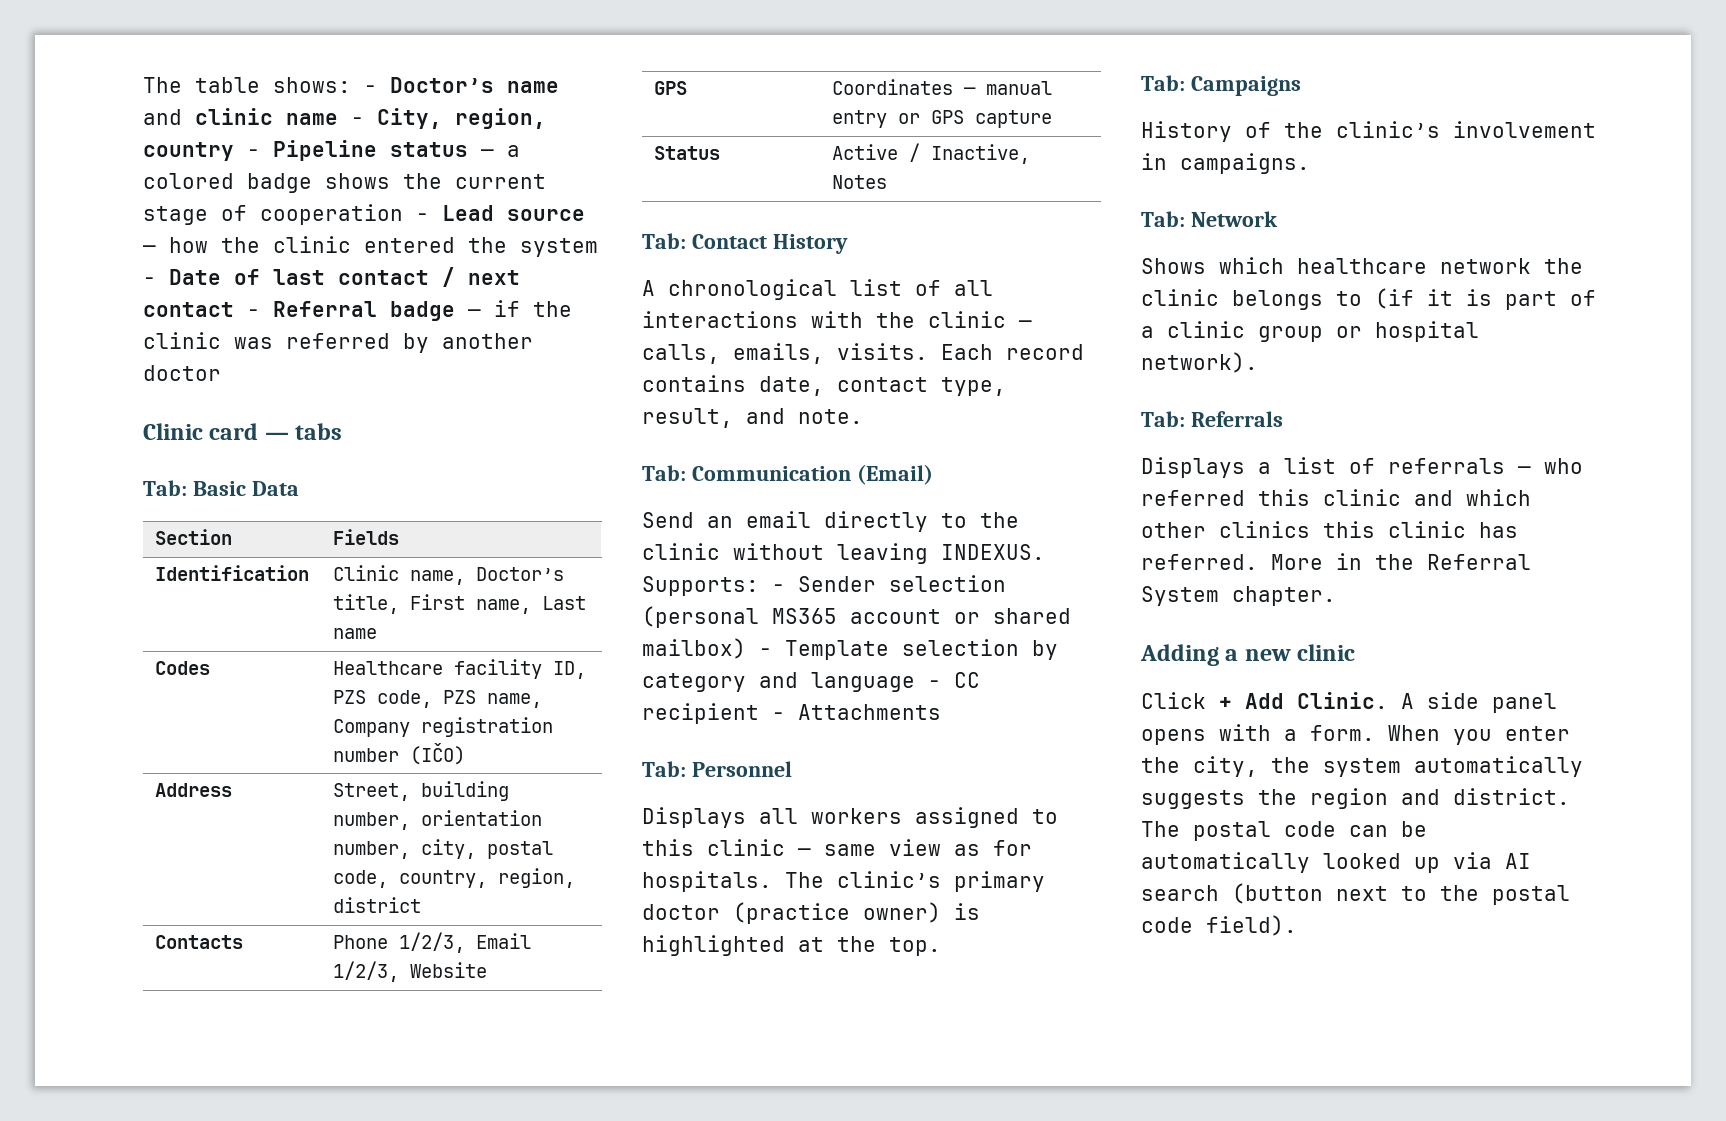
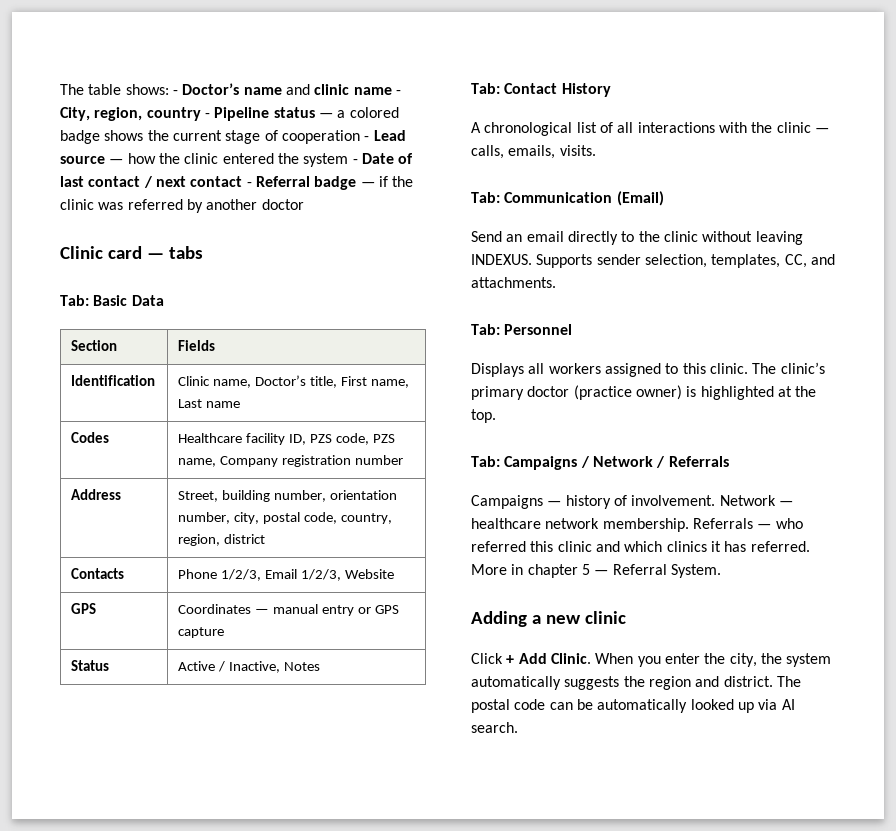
[409,743,465,765] (IČO) -> (403, 460) none
[941,344,1084,360] [642,375,1006,396] [642,408,863,428] Each record contains date, contact type, result, and note. -> (596, 150) none
[642,575,1006,596] [642,606,1071,628] [642,638,1058,660] [642,672,980,692] [642,703,941,724] Supports: - Sender selection (personal MS365 account or shared mailbox) - Template selection by category and language - CC recipient - Attachments -> [536,254,835,268] [471,277,556,288] Supports sender selection, templates, CC, and attachments.
[707,839,1032,856] [642,871,772,892] clinic — same view as for hospitals. -> [709,363,748,374] clinic.
[1141,121,1596,142] [1141,153,1310,174] [1141,211,1278,227] [1141,257,1583,274] [1141,288,1596,310] [1141,321,1479,342] [1141,352,1258,373] [1141,411,1283,427] [1141,457,1505,478] // History of the clinic’s involvement in campaigns. // Tab: Network // Shows which healthcare network the clinic belongs to (if it is part of a clinic group or hospital network). // Tab: Referrals // Displays a list of referrals -> [580,456,729,468] [471,495,793,509] [471,518,753,532] / Network / Referrals // Campaigns — history of involvement. Network — healthcare network membership. Referrals
[1141,521,1518,538] [1141,553,1531,570] [1141,586,1336,606] other clinics this clinic has referred. More in the Referral System chapter. -> [666,541,810,552] [471,564,721,578] clinics it has referred. More in chapter 5 — Referral System.
[1401,692,1557,713] [1141,724,1375,745] A side panel opens with a form. -> (591, 658) none
[1141,883,1570,905] [1141,915,1297,936] search (button next to the postal code field). -> [471,722,518,733] search.

